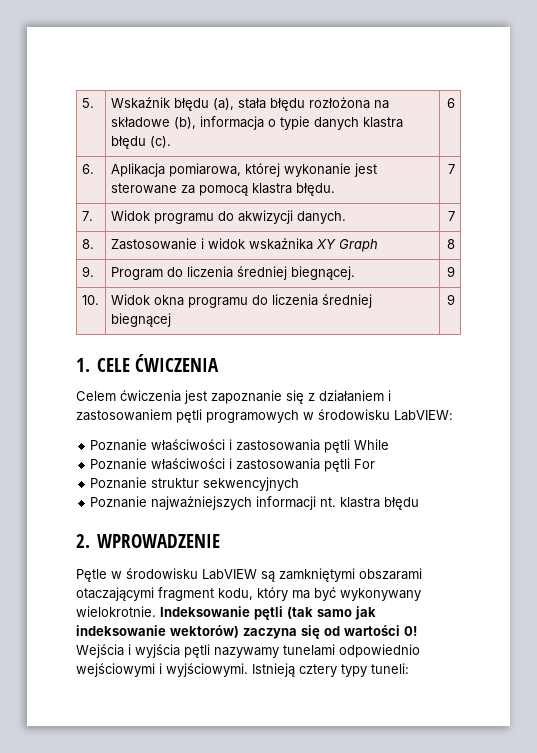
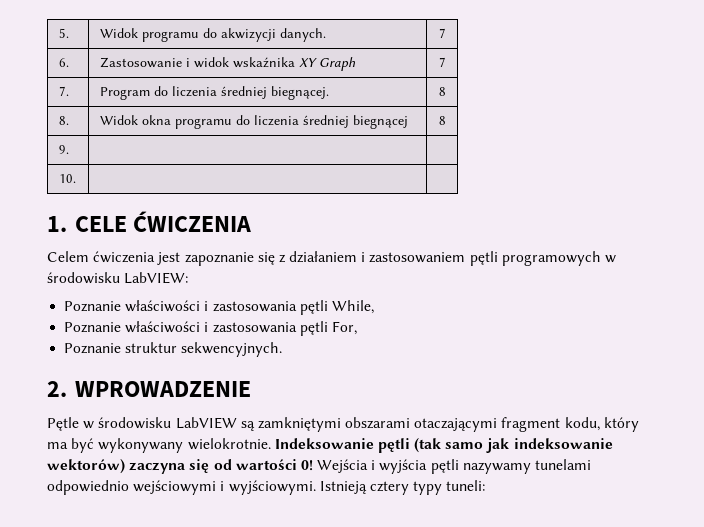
[110,97,389,111] [110,116,403,130] [110,136,171,149] [447,98,456,108] [81,164,94,174] [110,163,377,177] [110,183,335,196] [448,164,456,174] [81,211,93,221] | Wskaźnik błędu (a), stała błędu rozłożona na składowe (b), informacja o typie danych klastra błędu (c). | 6 // 6. | Aplikacja pomiarowa, której wykonanie jest sterowane za pomocą klastra błędu. | 7 // 7. -> (69, 33) none
[81,239,94,249] 8. -> [58,58,69,67] 6.
[447,239,456,249] [81,266,94,277] 8 // 9. -> [439,57,447,67] [58,86,69,96] 7 // 7.
[447,266,456,277] [81,295,99,305] 9 // 10. -> [439,87,447,96] [58,116,69,125] 8 // 8.
[447,294,456,305] 9 -> [439,116,447,125] [58,145,69,154] [58,174,76,183] 8 // 9. | | // 10. | |
[354,439,390,450] [90,458,376,472] While // Poznanie właściwości i zastosowania pętli For -> [331,300,374,314] [64,321,357,336] While, // Poznanie właściwości i zastosowania pętli For,
[203,477,300,491] [90,496,420,510] sekwencyjnych // Poznanie najważniejszych informacji nt. klastra błędu -> [181,342,283,357] sekwencyjnych.

